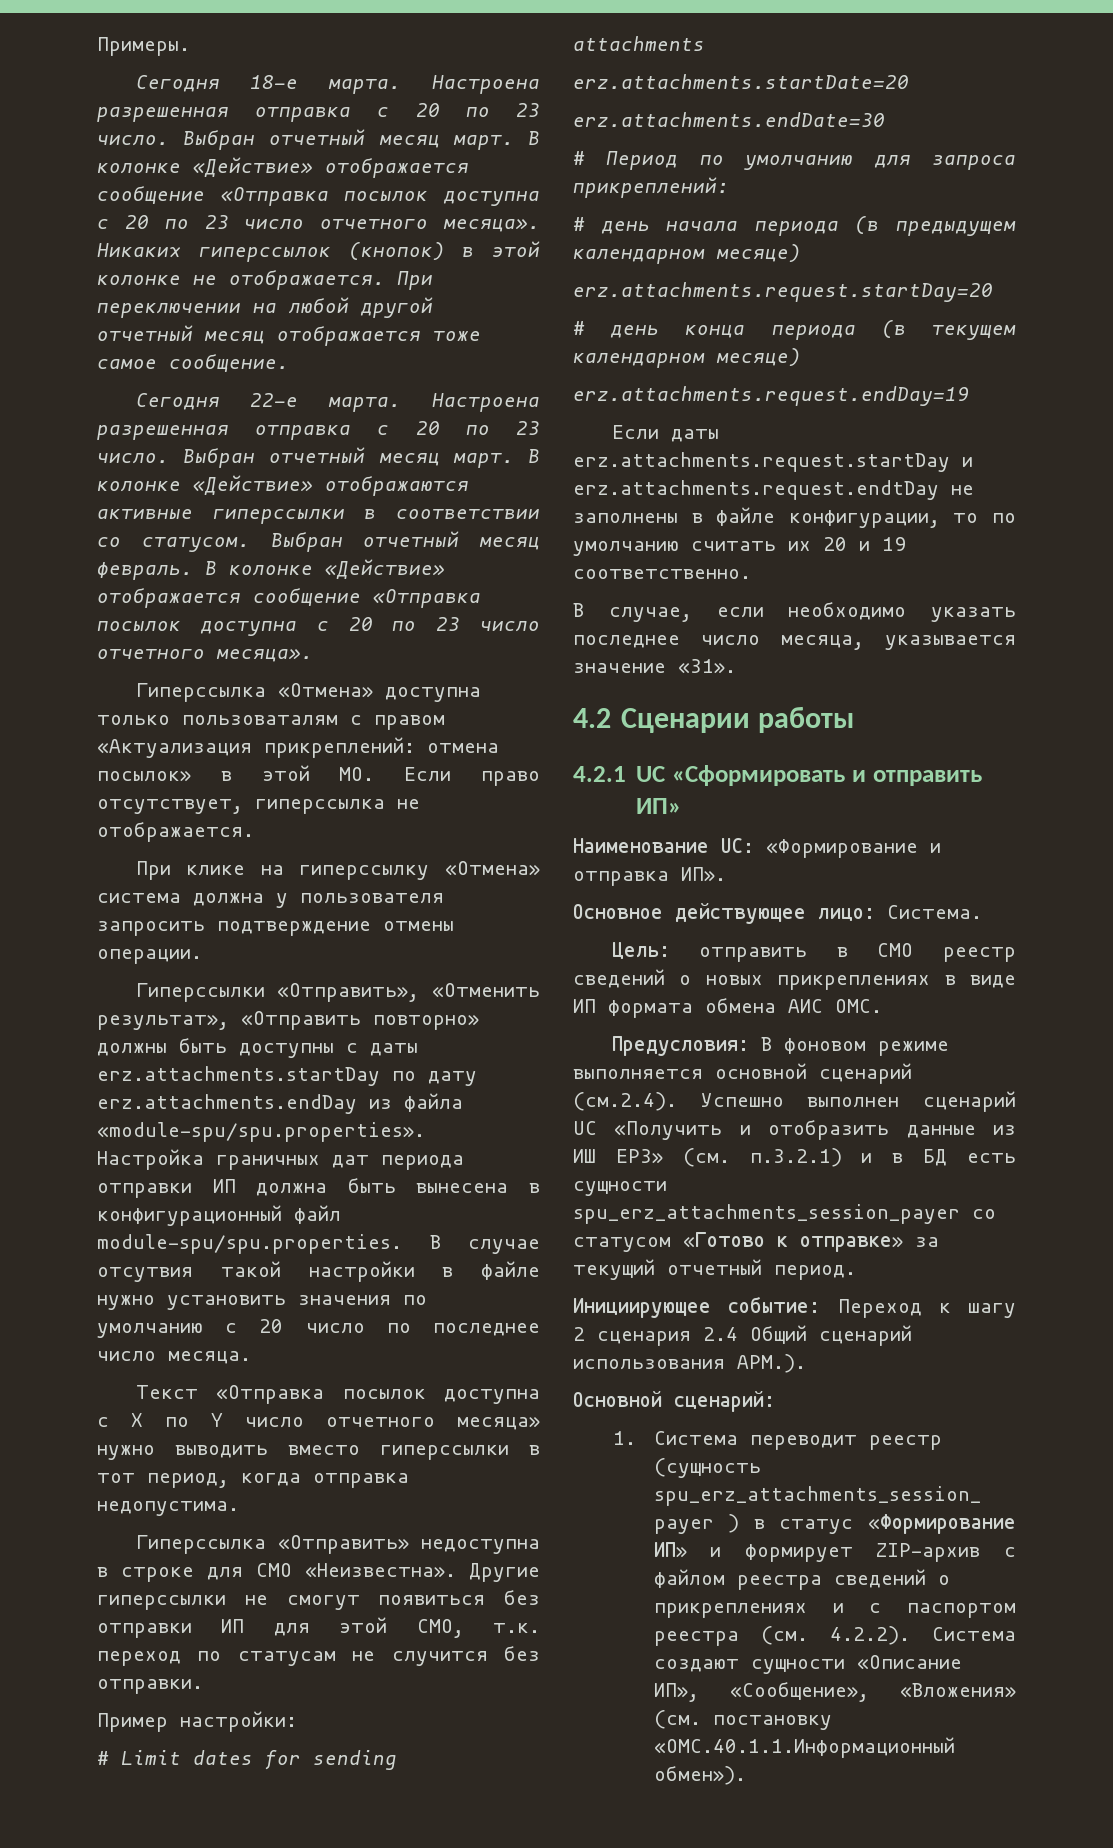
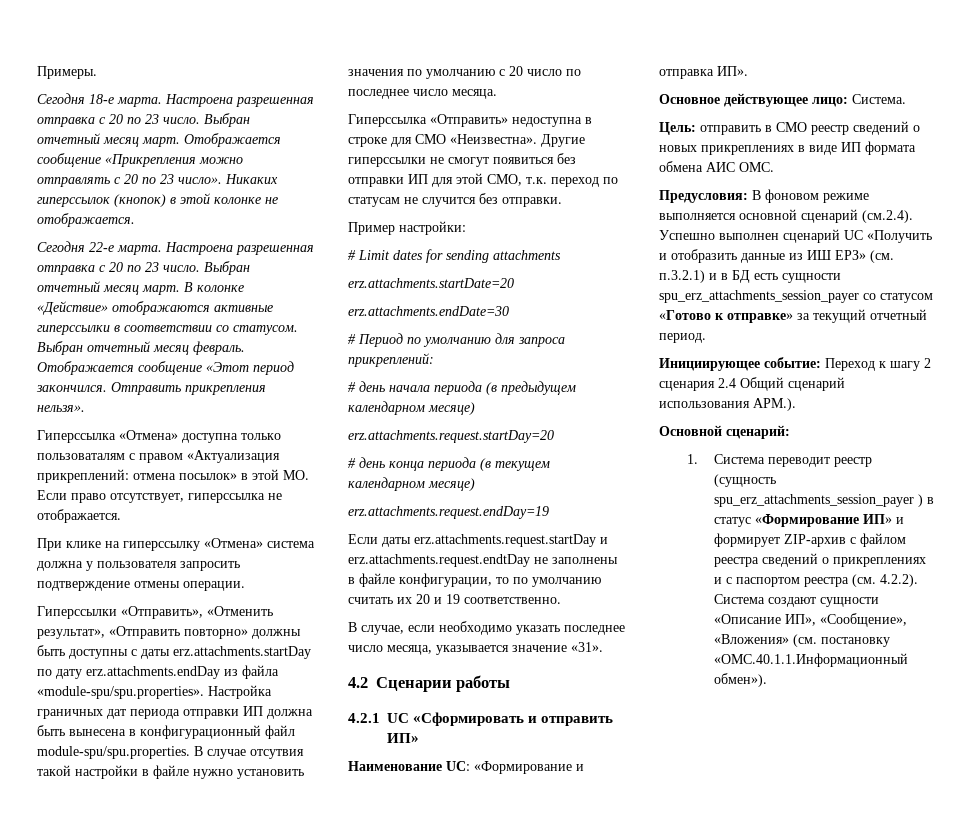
[528,131,540,145] [97,157,469,178] [97,186,540,206] [97,215,540,232] В колонке «Действие» отображается сообщение «Отправка посылок доступна с 20 по 23 число отчетного месяца». -> [184,133,281,147] [37,153,243,167] [37,174,222,187] Отображается сообщение «Прикрепления можно отправлять с 20 по 23 число».
[397,271,433,290] [97,297,433,318] [97,325,481,346] [97,354,289,372] При переключении на любой другой отчетный месяц отображается тоже самое сообщение. -> (135, 220) none
[205,559,445,579] [97,588,481,608] [97,617,540,636] [97,649,313,662] В колонке «Действие» отображается сообщение «Отправка посылок доступна с 20 по 23 число отчетного месяца». -> [37,361,294,375] [36,382,266,395] [37,405,85,412] Отображается сообщение «Этот период закончился. Отправить прикрепления нельзя».
[135,1385,540,1404] [97,1413,540,1430] [97,1445,540,1460] [97,1473,409,1488] [97,1501,239,1516] // Текст «Отправка посылок доступна с X по Y число отчетного месяца» нужно выводить вместо гиперссылки в тот период, когда отправка недопустима. -> (497, 94) none

